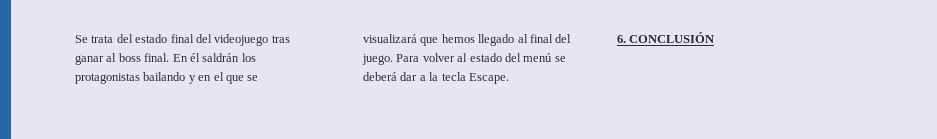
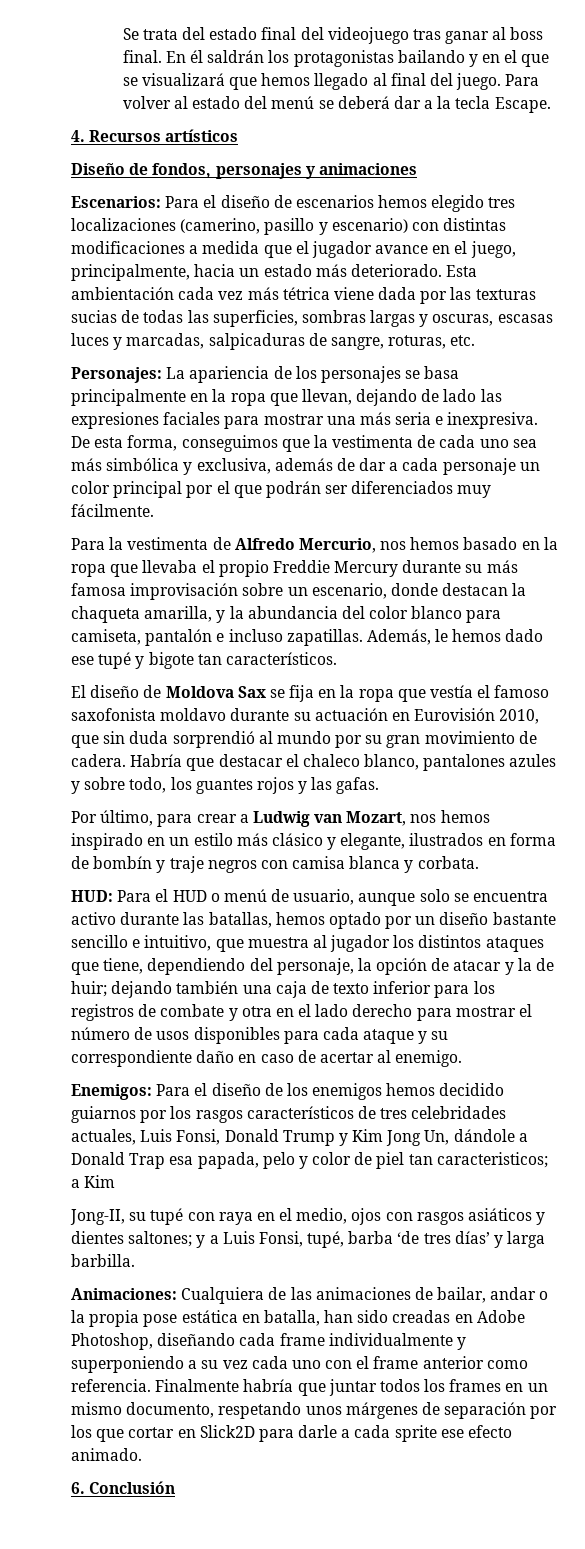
(509, 78) none -> [71,129,239,142] [71,163,417,179] [71,195,516,212] [71,218,507,235] [71,241,516,258] [71,264,478,281] [71,287,536,304] [71,310,553,327] [71,333,476,350] [71,366,460,383] [71,389,502,406] [71,412,539,429] [71,435,537,452] [71,458,540,475] [71,481,492,498] [71,504,154,517] [71,537,558,553] [71,560,518,577] [71,583,527,600] [71,606,502,623] [71,629,544,646] [71,652,337,669] [71,685,550,702] [71,708,540,724] [71,731,537,748] [71,754,557,771] [71,777,380,794] [71,810,490,827] [71,833,556,850] [71,856,479,873] [71,889,549,906] [71,912,556,929] [71,935,544,952] [71,958,555,975] [71,981,495,998] [71,1004,533,1021] [71,1027,449,1044] [71,1050,463,1067] [71,1083,505,1100] [71,1106,507,1123] [71,1129,528,1146] [71,1152,548,1169] [71,1175,116,1188] [70,1208,546,1225] [71,1231,546,1248] [71,1254,135,1267] [71,1287,549,1304] [71,1310,525,1327] [71,1333,466,1350] [71,1356,528,1373] [71,1379,548,1396] [71,1402,558,1419] [71,1425,513,1442] [71,1448,142,1461] // 4. Recursos artísticos // Diseño de fondos, personajes y animaciones // Escenarios: Para el diseño de escenarios hemos elegido tres localizaciones (camerino, pasillo y escenario) con distintas modificaciones a medida que el jugador avance en el juego, principalmente, hacia un estado más deteriorado. Esta ambientación cada vez más tétrica viene dada por las texturas sucias de todas las superficies, sombras largas y oscuras, escasas luces y marcadas, salpicaduras de sangre, roturas, etc. // Personajes: La apariencia de los personajes se basa principalmente en la ropa que llevan, dejando de lado las expresiones faciales para mostrar una más seria e inexpresiva. De esta forma, conseguimos que la vestimenta de cada uno sea más simbólica y exclusiva, además de dar a cada personaje un color principal por el que podrán ser diferenciados muy fácilmente. // Para la vestimenta de Alfredo Mercurio, nos hemos basado en la ropa que llevaba el propio Freddie Mercury durante su más famosa improvisación sobre un escenario, donde destacan la chaqueta amarilla, y la abundancia del color blanco para camiseta, pantalón e incluso zapatillas. Además, le hemos dado ese tupé y bigote tan característicos. // El diseño de Moldova Sax se fija en la ropa que vestía el famoso saxofonista moldavo durante su actuación en Eurovisión 2010, que sin duda sorprendió al mundo por su gran movimiento de cadera. Habría que destacar el chaleco blanco, pantalones azules y sobre todo, los guantes rojos y las gafas. // Por último, para crear a Ludwig van Mozart, nos hemos inspirado en un estilo más clásico y elegante, ilustrados en forma de bombín y traje negros con camisa blanca y corbata. // HUD: Para el HUD o menú de usuario, aunque solo se encuentra activo durante las batallas, hemos optado por un diseño bastante sencillo e intuitivo, que muestra al jugador los distintos ataques que tiene, dependiendo del personaje, la opción de atacar y la de huir; dejando también una caja de texto inferior para los registros de combate y otra en el lado derecho para mostrar el número de usos disponibles para cada ataque y su correspondiente daño en caso de acertar al enemigo. // Enemigos: Para el diseño de los enemigos hemos decidido guiarnos por los rasgos característicos de tres celebridades actuales, Luis Fonsi, Donald Trump y Kim Jong Un, dándole a Donald Trap esa papada, pelo y color de piel tan caracteristicos; a Kim // Jong-II, su tupé con raya en el medio, ojos con rasgos asiáticos y dientes saltones; y a Luis Fonsi, tupé, barba ‘de tres días’ y larga barbilla. // Animaciones: Cualquiera de las animaciones de bailar, andar o la propia pose estática en batalla, han sido creadas en Adobe Photoshop, diseñando cada frame individualmente y superponiendo a su vez cada uno con el frame anterior como referencia. Finalmente habría que juntar todos los frames en un mismo documento, respetando unos márgenes de separación por los que cortar en Slick2D para darle a cada sprite ese efecto animado.
[629,32,715,43] CONCLUSIÓN -> [89,1481,176,1494] Conclusión

